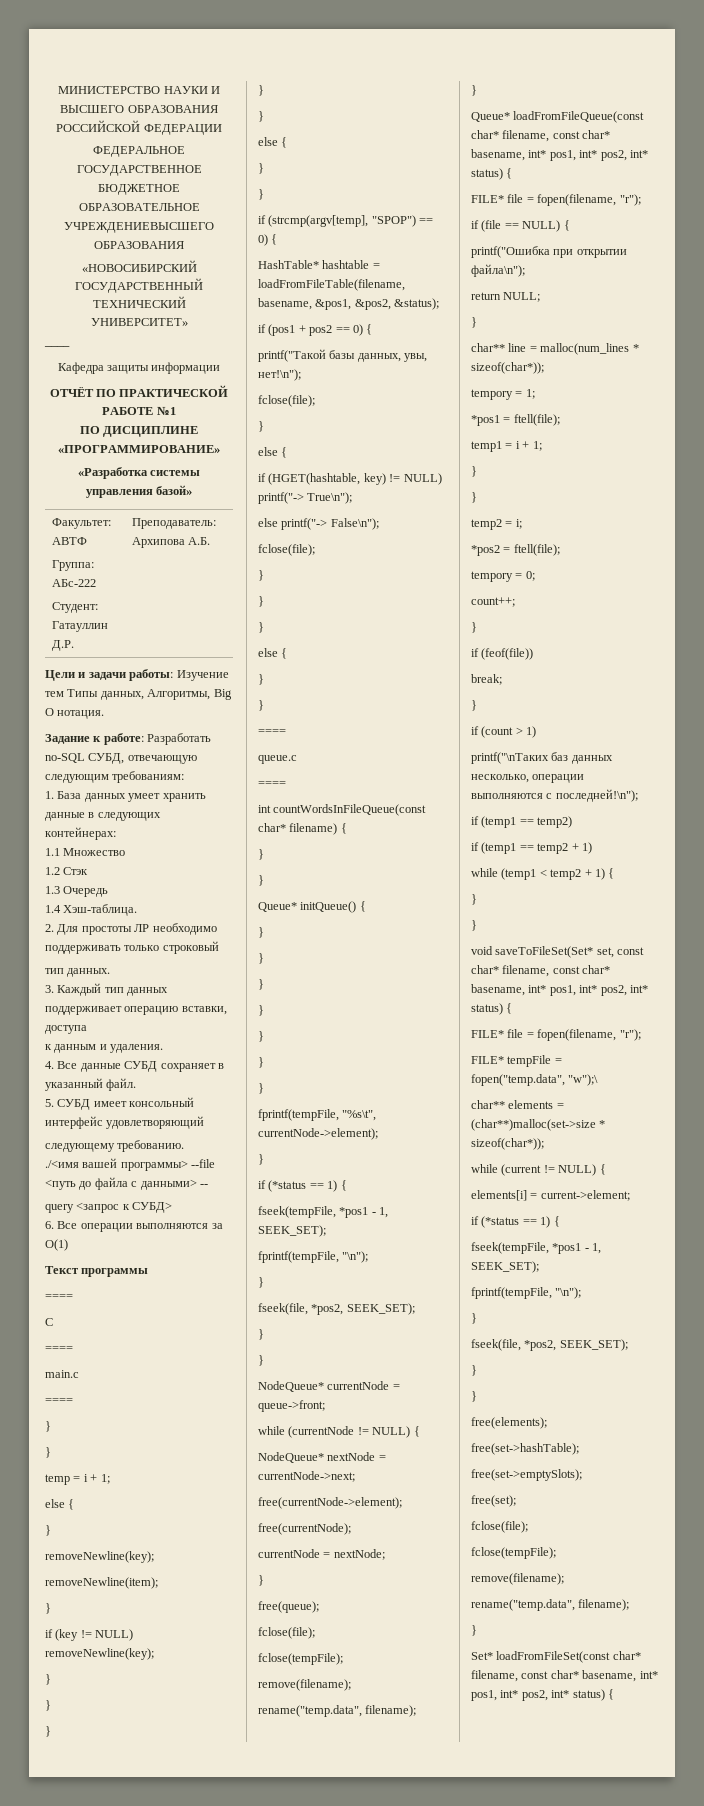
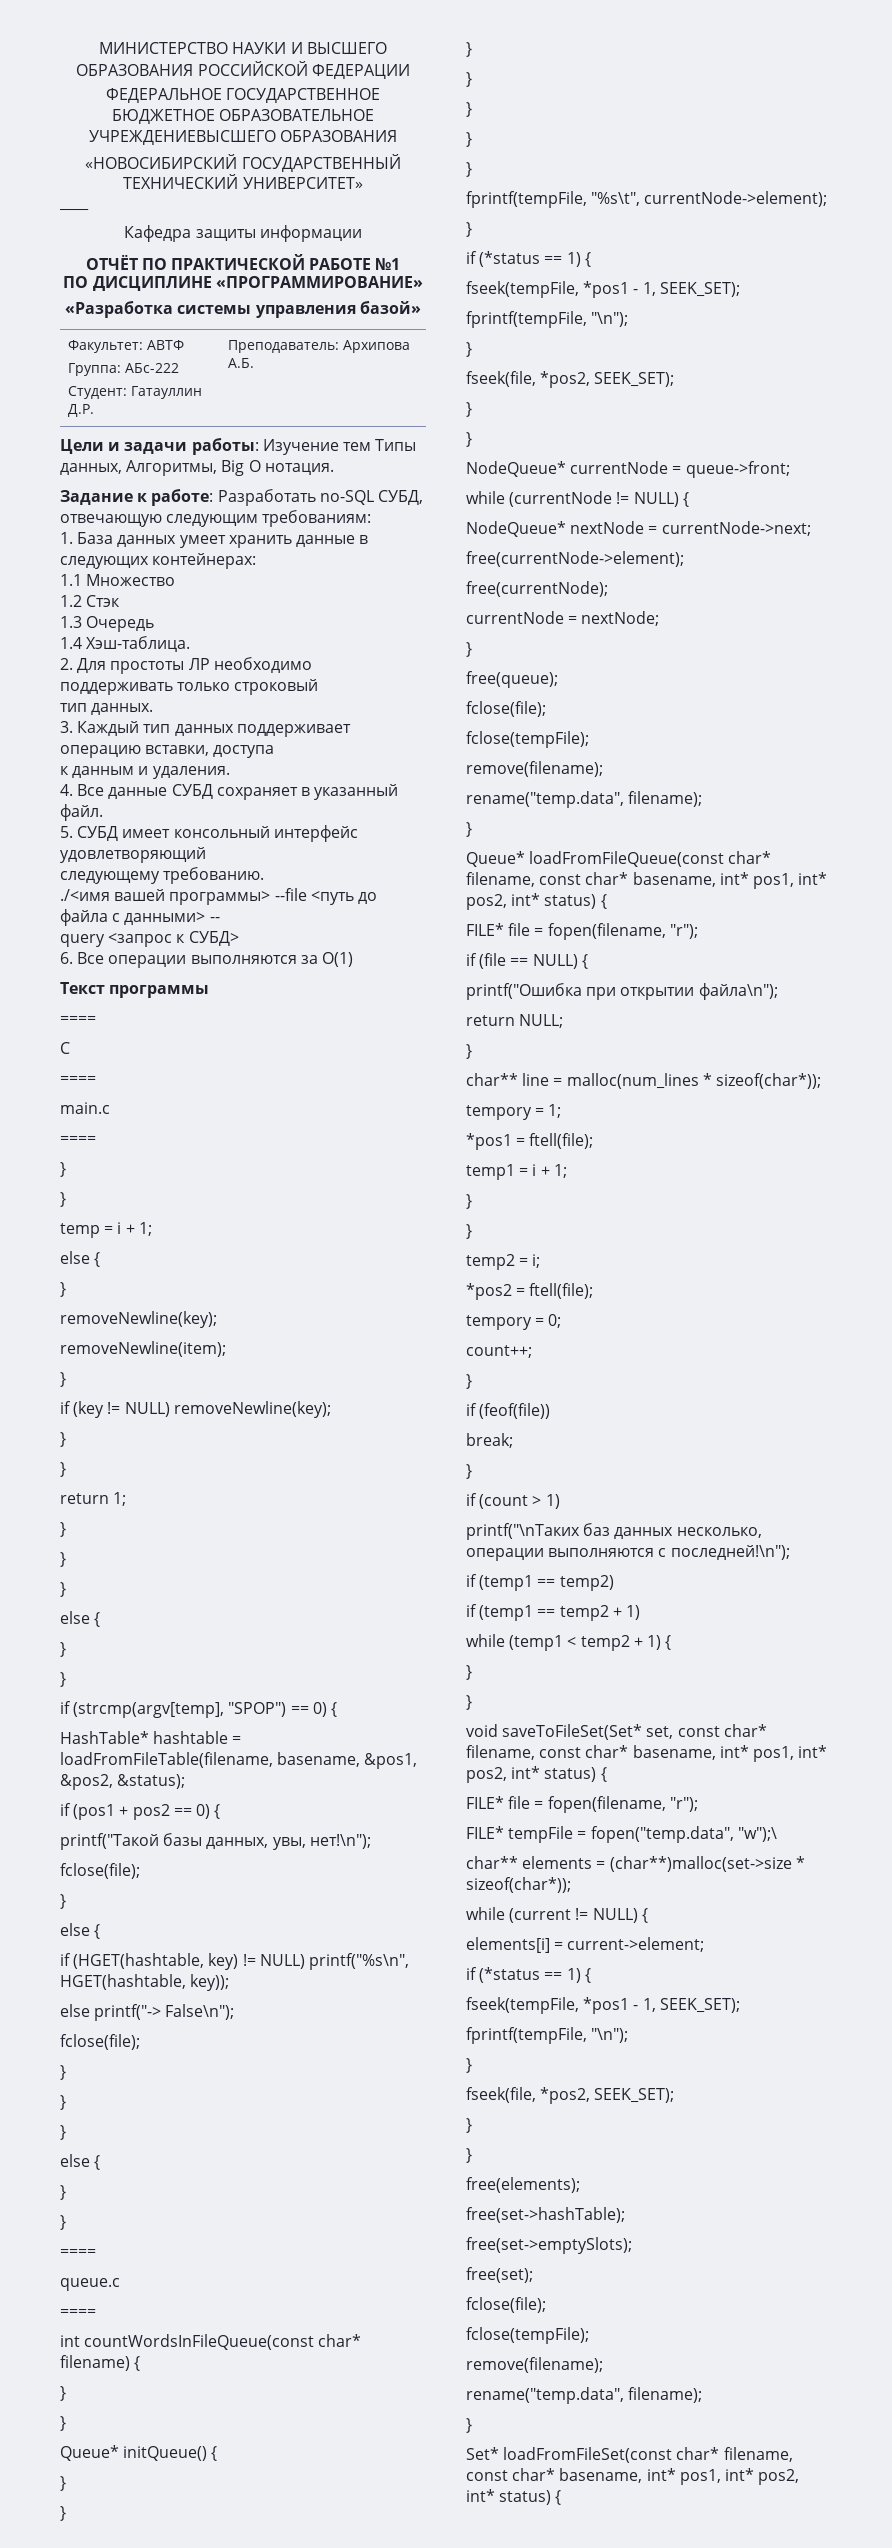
(51, 1705) none -> [60,1492,127,1506] // return 1;
[258,492,353,504] printf("-> True\n"); -> [308,1953,409,1970] [60,1974,230,1991] printf("%s\n", HGET(hashtable, key));

